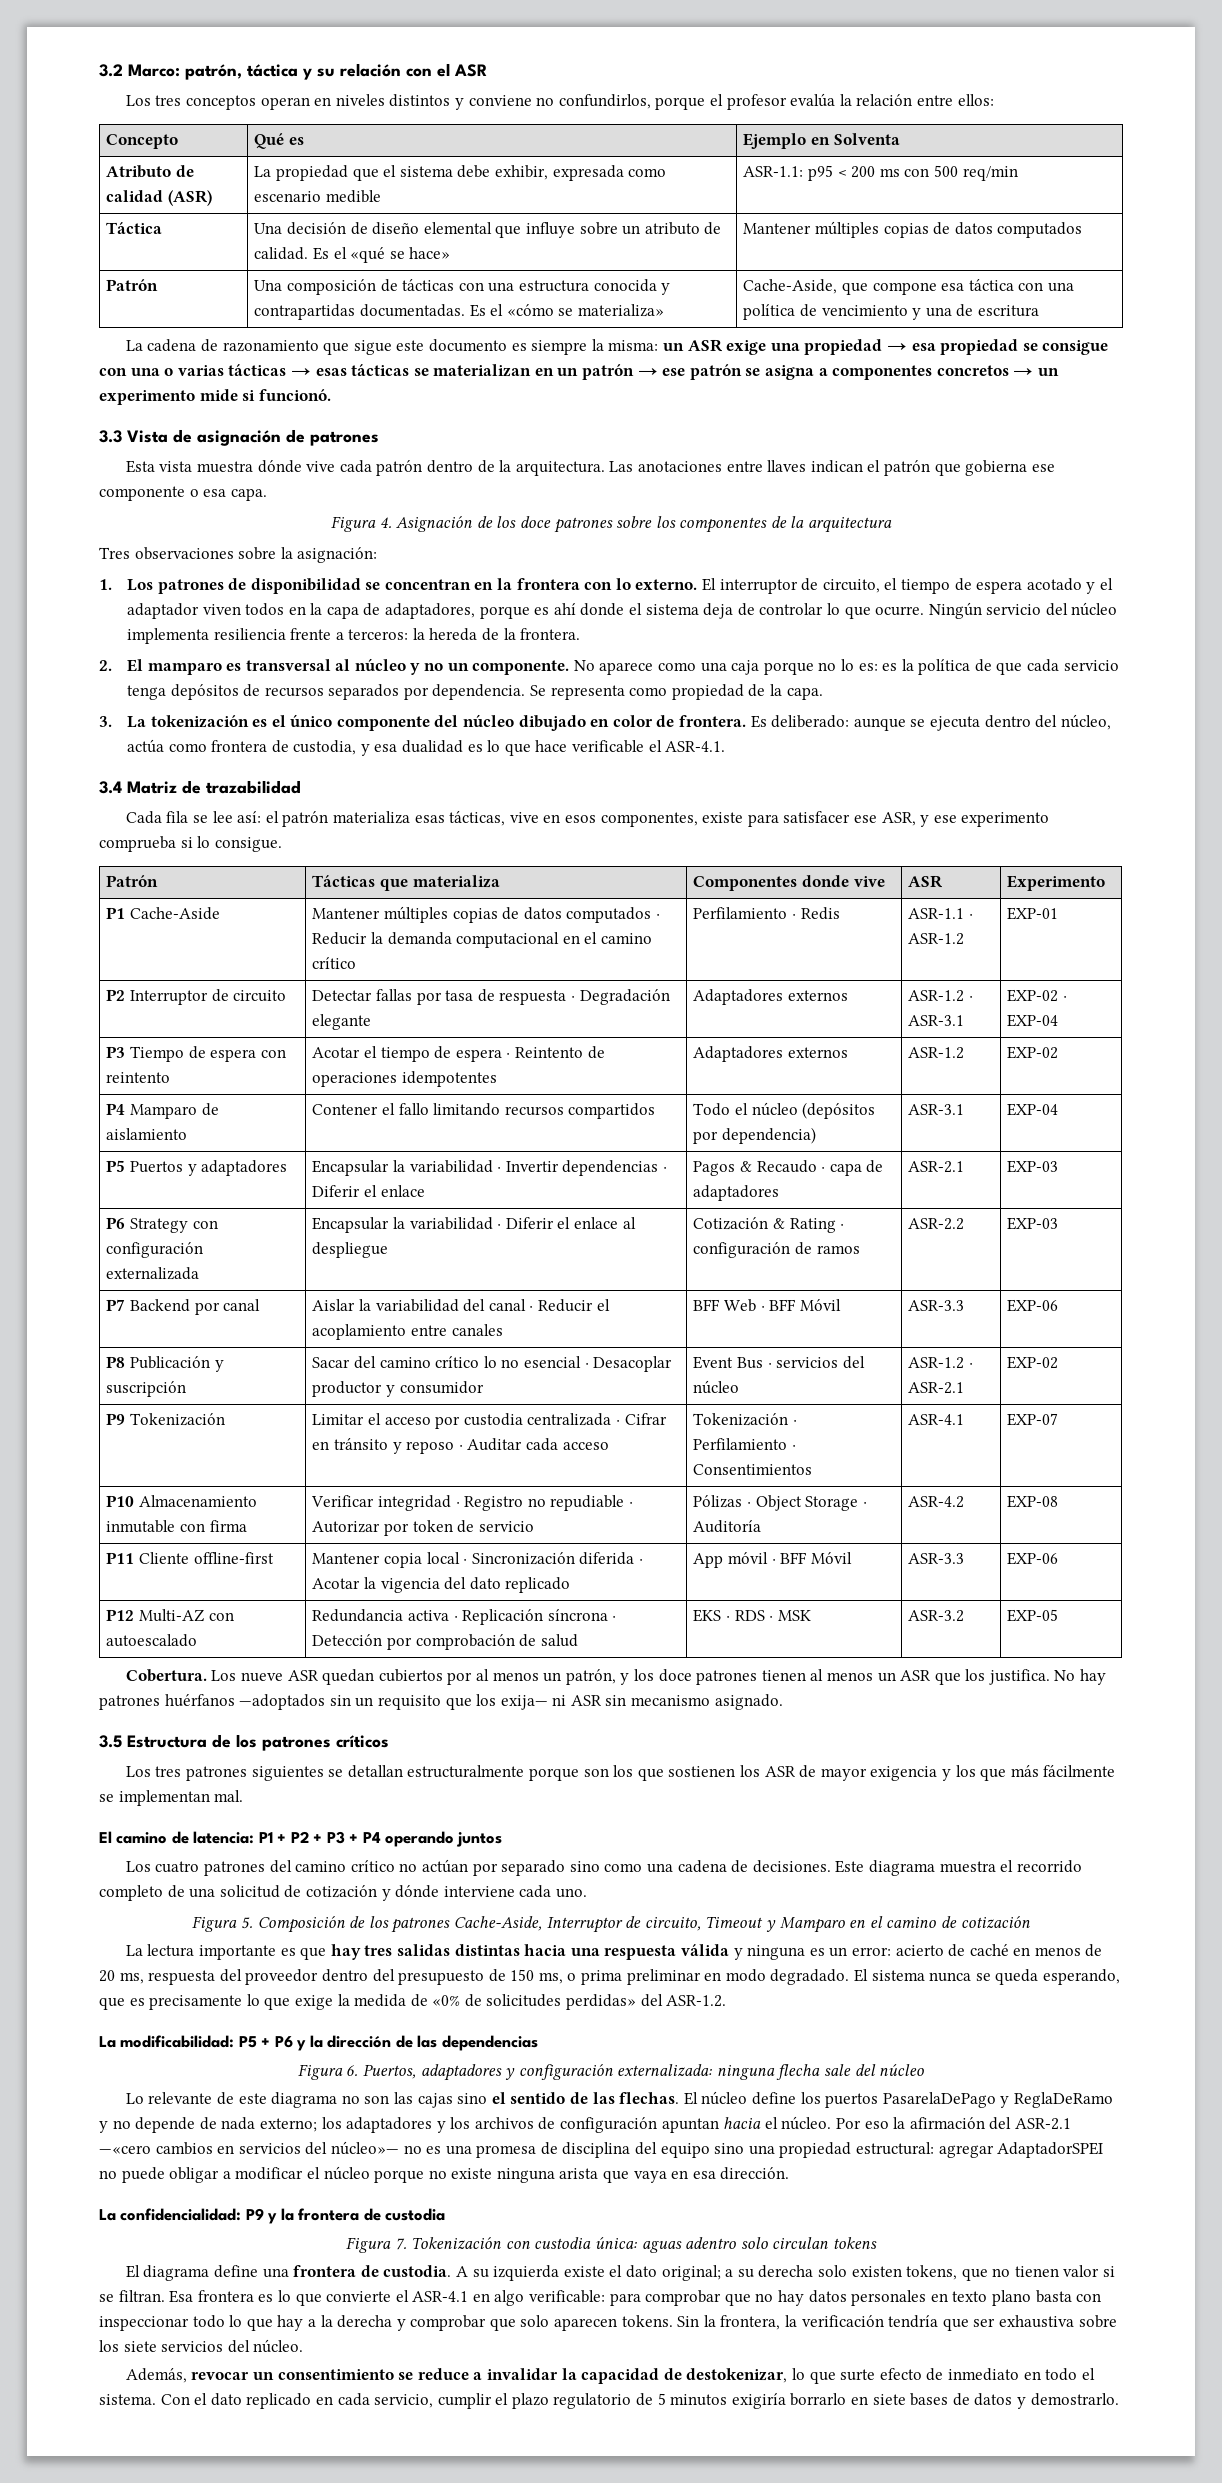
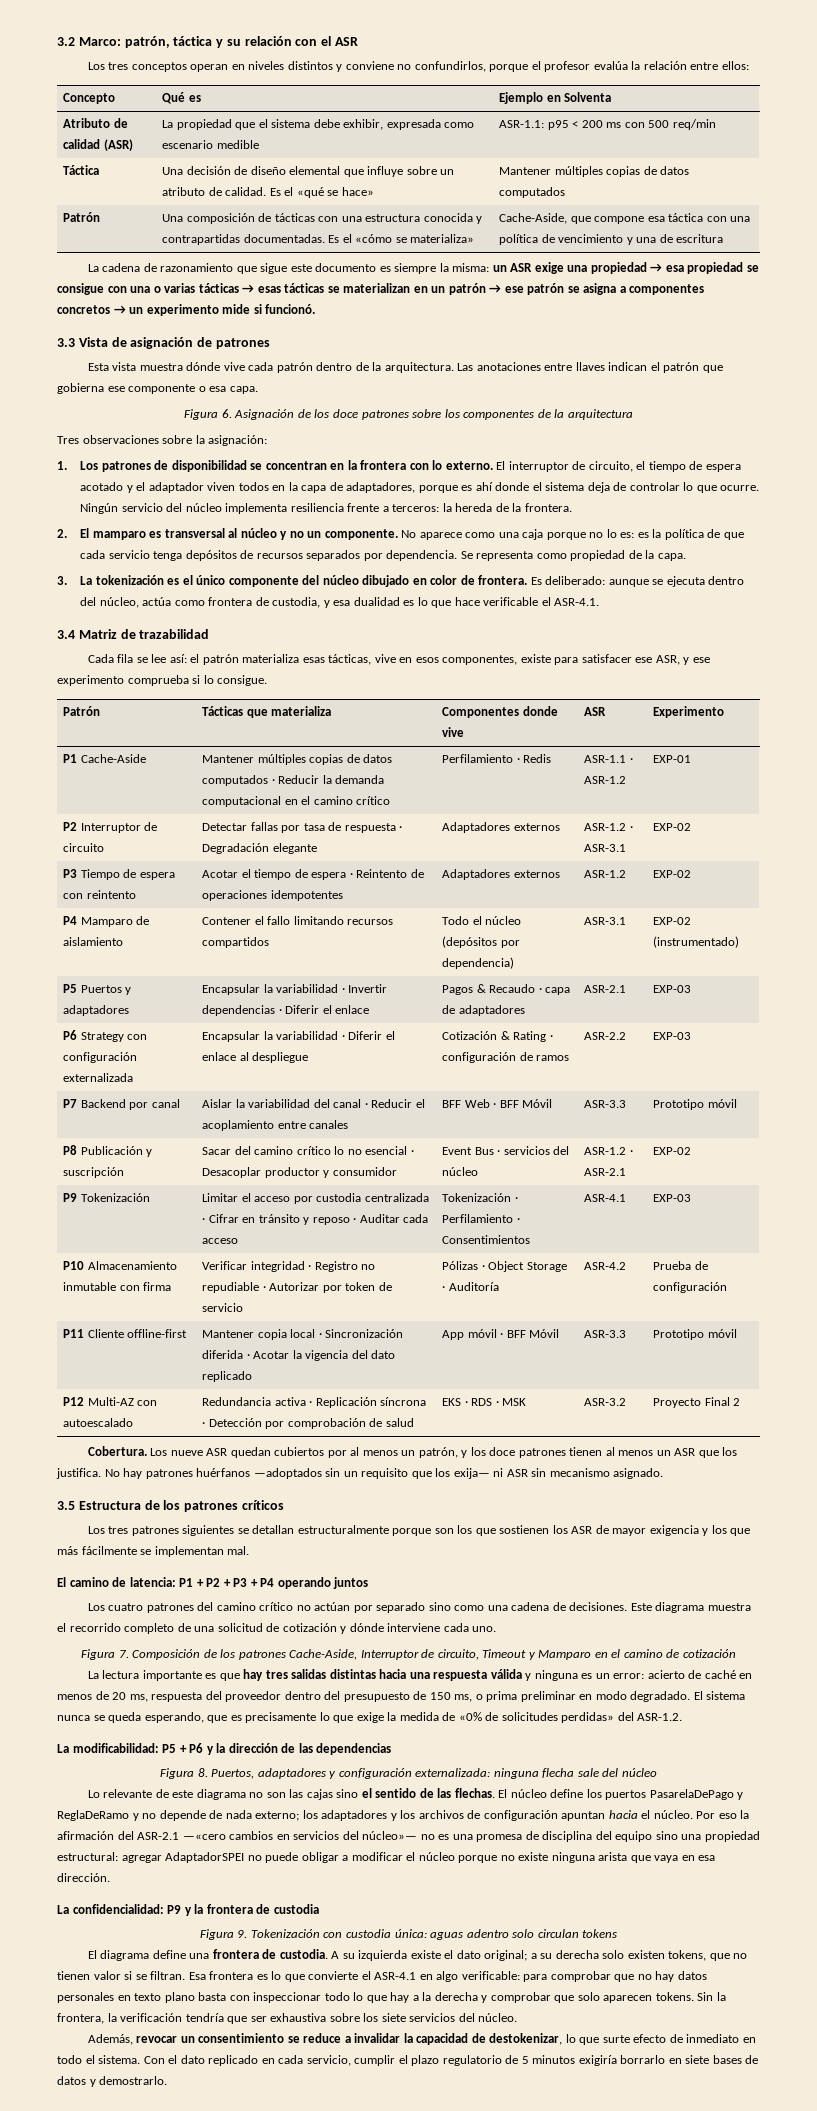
[379,517,392,528] 4. -> [221,409,232,418] 6.
[1063,996,1068,1001] [1007,1014,1059,1027] · EXP-04 -> (691, 827) none
[1007,1103,1059,1116] EXP-04 -> [652,917,691,925] [652,936,739,948] EXP-02 (instrumentado)
[1007,1299,1059,1312] EXP-06 -> [652,1099,737,1110] Prototipo móvil
[1007,1413,1059,1426] EXP-07 -> [652,1194,691,1202] EXP-03
[1007,1495,1059,1508] EXP-08 -> [652,1261,708,1270] [652,1282,727,1293] Prueba de configuración
[1007,1552,1059,1565] EXP-06 -> [652,1329,737,1340] Prototipo móvil
[1007,1609,1059,1622] EXP-05 -> [652,1397,741,1408] Proyecto Final 2
[241,1917,254,1929] 5. -> [118,1650,129,1658] 7.
[346,2065,359,2076] 6. -> [197,1768,208,1777] 8.
[394,2238,407,2250] 7. -> [237,1930,248,1938] 9.

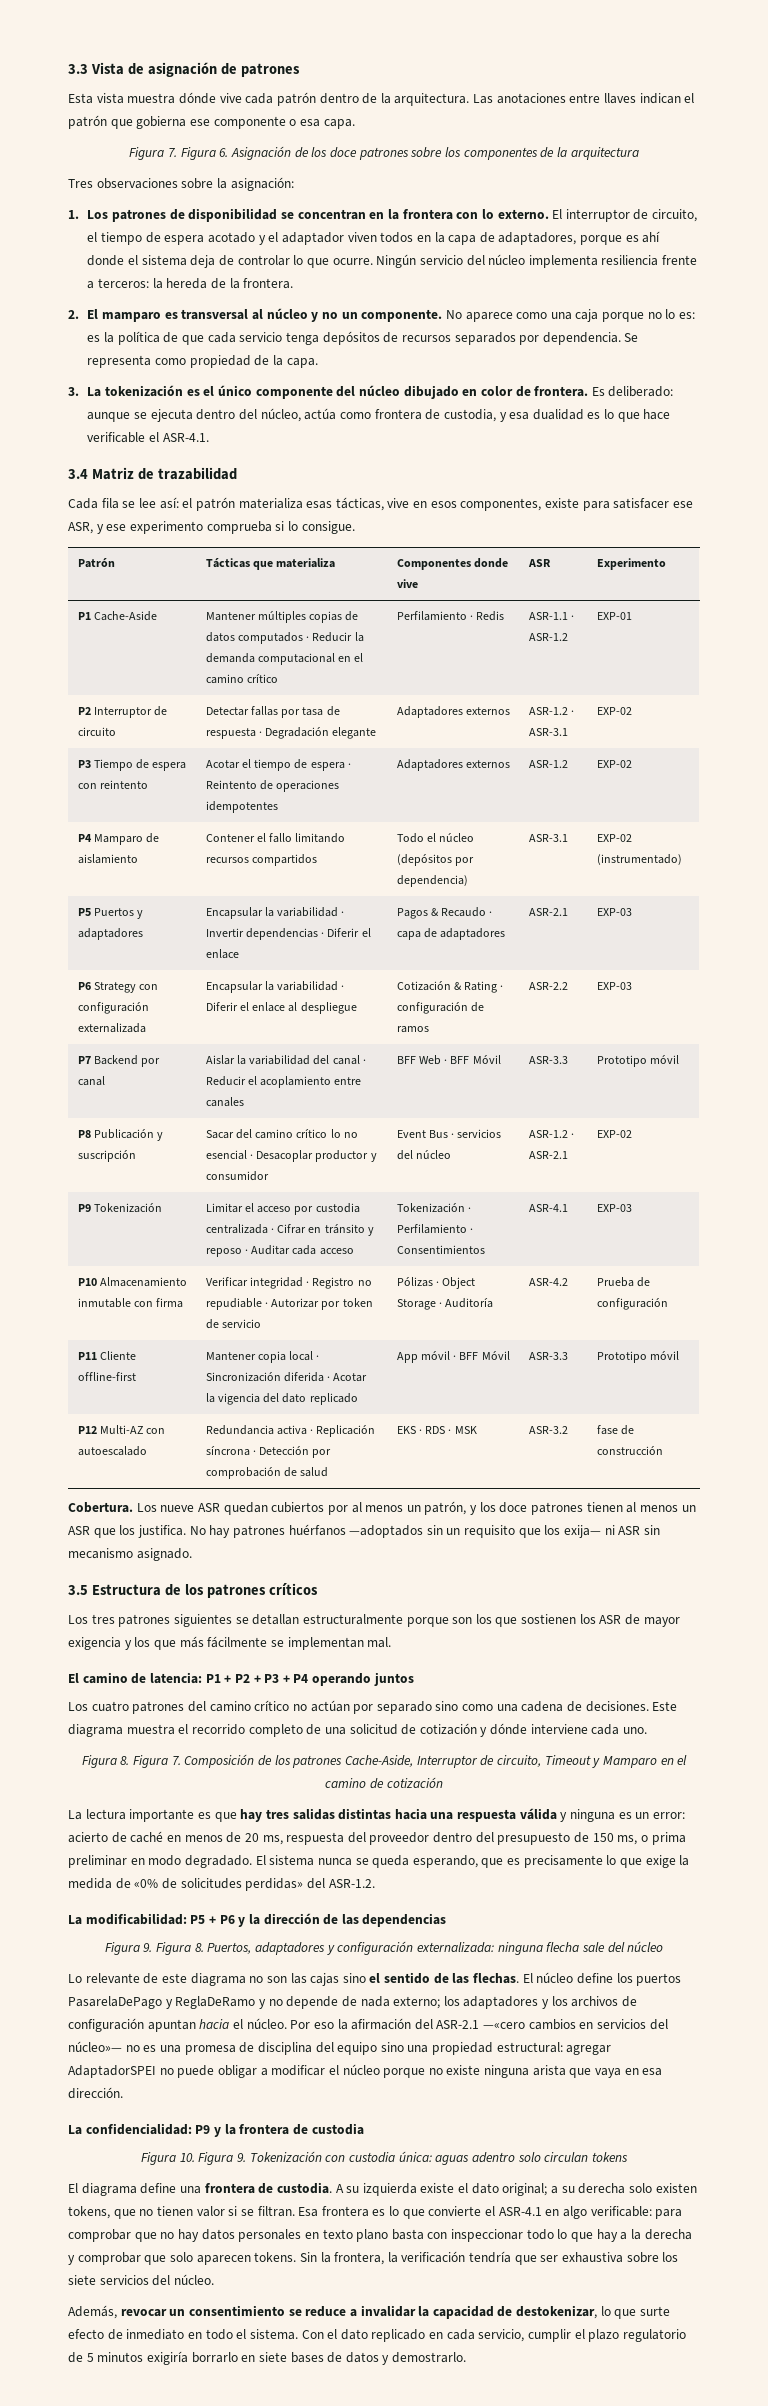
[57,36,359,48] [87,61,749,72] [62,93,115,104] [161,92,201,104] [498,92,612,104] [62,118,128,128] [62,139,133,151] [161,119,475,130] [161,140,259,149] [498,119,716,130] [62,165,99,175] [161,166,455,177] [161,187,374,198] [498,166,690,177] [498,187,565,198] [62,212,100,222] [161,213,483,224] [161,234,475,245] [498,213,751,224] [498,234,724,245] [87,262,759,274] [57,283,705,295] [57,304,316,316] 3.2 Marco: patrón, táctica y su relación con el ASR // Los tres conceptos operan en niveles distintos y conviene no confundirlos, porque el profesor evalúa la relación entre ellos: // Concepto | Qué es | Ejemplo en Solventa // Atributo de calidad (ASR) | La propiedad que el sistema debe exhibir, expresada como escenario medible | ASR-1.1: p95 < 200 ms con 500 req/min // Táctica | Una decisión de diseño elemental que influye sobre un atributo de calidad. Es el «qué se hace» | Mantener múltiples copias de datos computados // Patrón | Una composición de tácticas con una estructura conocida y contrapartidas documentadas. Es el «cómo se materializa» | Cache-Aside, que compone esa táctica con una política de vencimiento y una de escritura // La cadena de razonamiento que sigue este documento es siempre la misma: un ASR exige una propiedad → esa propiedad se consigue con una o varias tácticas → esas tácticas se materializan en un patrón → ese patrón se asigna a componentes concretos → un experimento mide si funcionó. // -> (68, 69) none
(219, 414) none -> [168,147,216,160] 7. Figura
[652,1397,741,1408] Proyecto Final 2 -> [596,1425,634,1435] [596,1446,663,1455] fase de construcción
(116, 1654) none -> [120,1755,169,1768] 8. Figura
(195, 1773) none -> [143,1942,192,1955] 9. Figura
(234, 1934) none -> [179,2152,234,2165] 10. Figura

